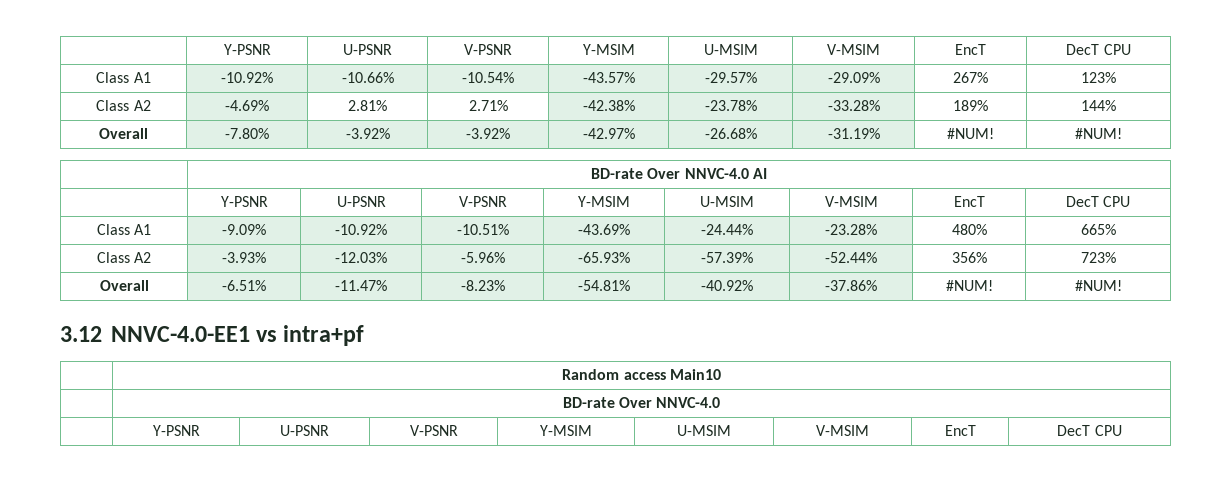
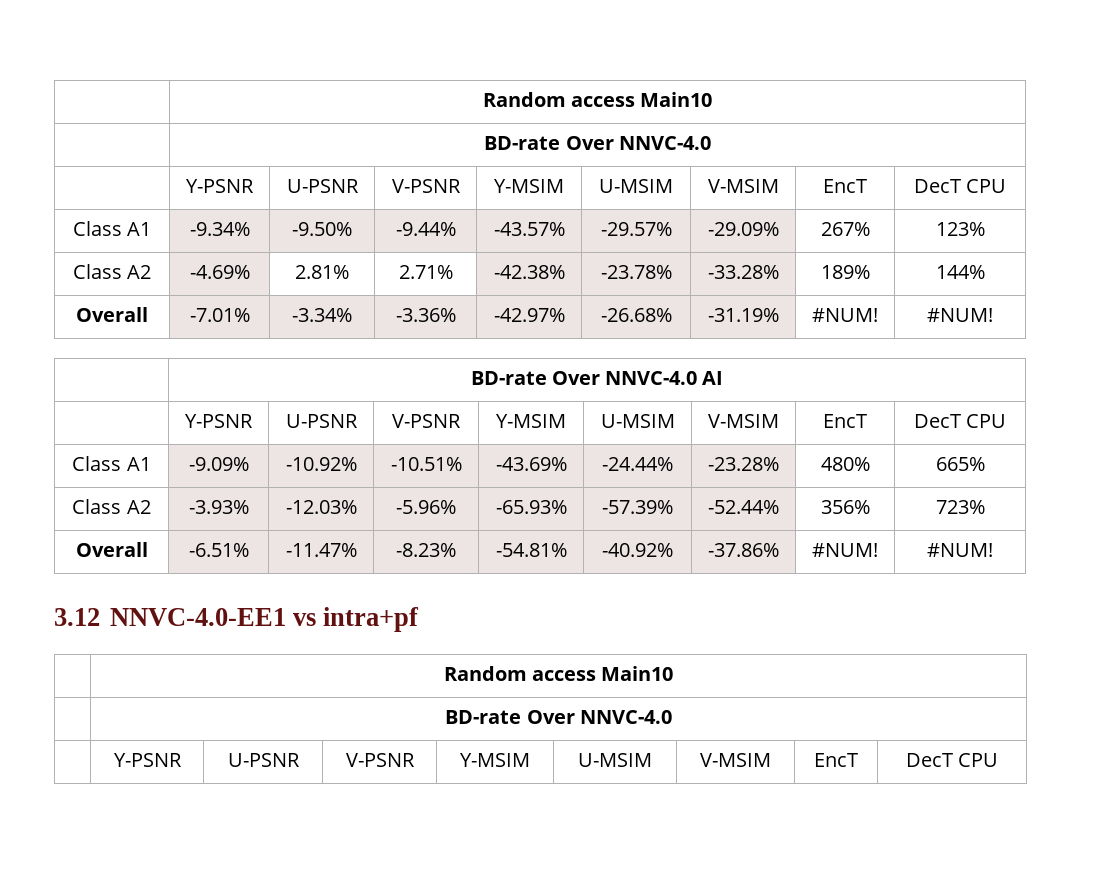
(223, 49) none -> [482,92,713,107] [484,136,711,150] | Random access Main10 // | BD-rate Over NNVC-4.0 //
[221,72,273,83] [341,72,394,83] [462,72,514,83] -10.92% | -10.66% | -10.54% -> [189,222,250,236] [292,222,352,236] [395,222,456,236] -9.34% | -9.50% | -9.44%
[225,128,269,139] [345,128,390,139] [466,128,510,139] -7.80% | -3.92% | -3.92% -> [189,308,250,322] [292,308,352,322] [395,308,456,322] -7.01% | -3.34% | -3.36%

